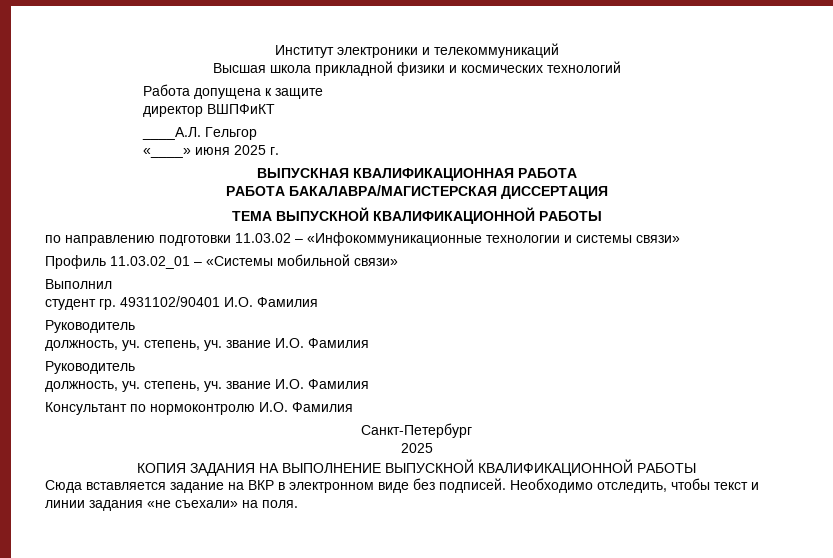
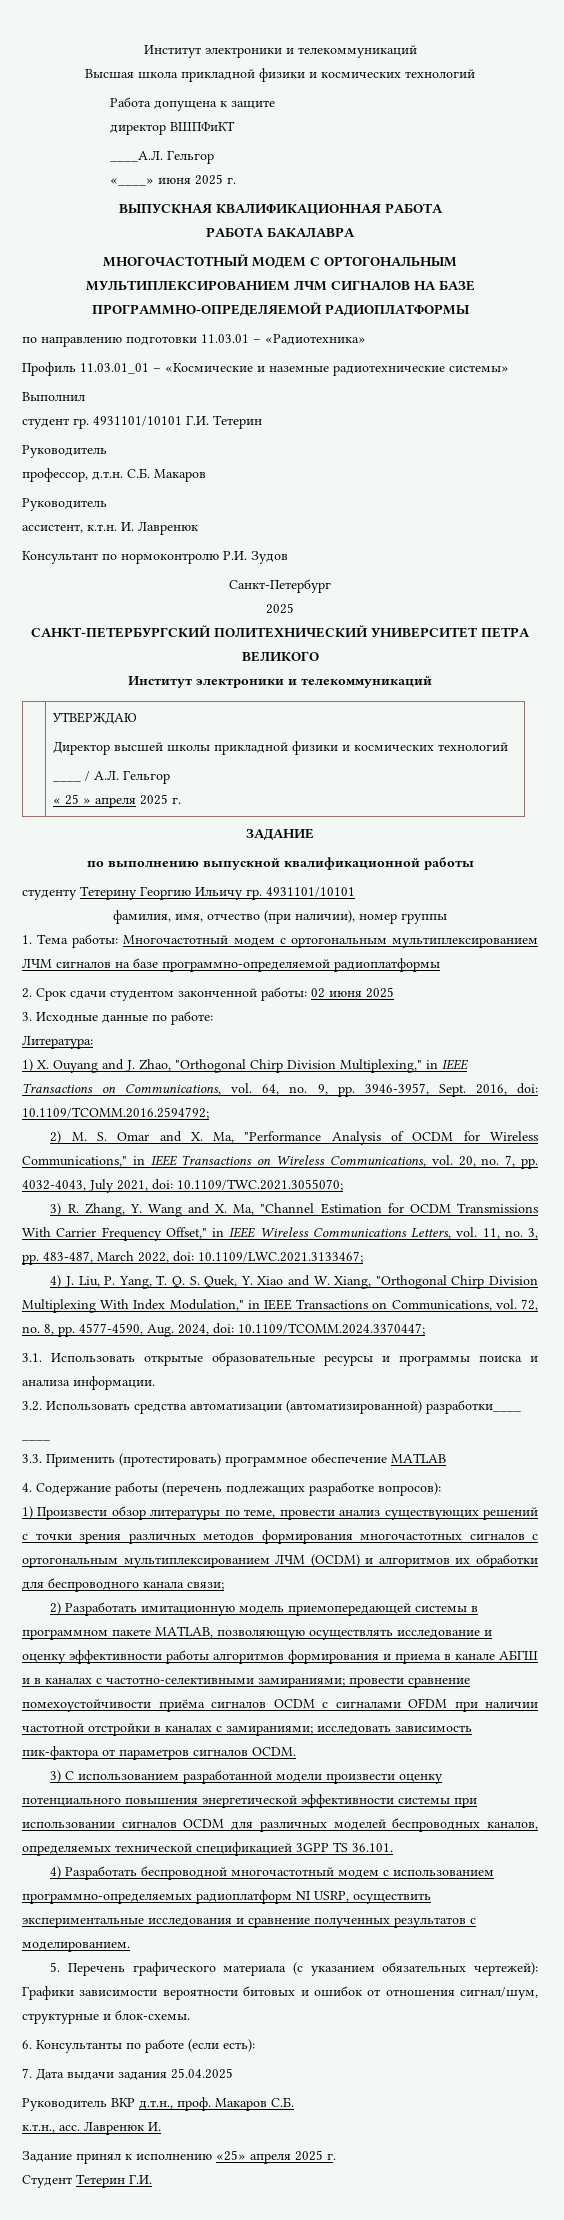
[288,185,608,199] [231,207,602,224] [45,232,680,246] [45,254,398,269] [45,279,112,289] [45,296,318,310] [45,320,135,333] [45,338,369,351] [45,361,135,374] [45,379,369,392] БАКАЛАВРА/МАГИСТЕРСКАЯ ДИССЕРТАЦИЯ // ТЕМА ВЫПУСКНОЙ КВАЛИФИКАЦИОННОЙ РАБОТЫ // по направлению подготовки 11.03.02 – «Инфокоммуникационные технологии и системы связи» // Профиль 11.03.02_01 – «Системы мобильной связи» // Выполнил // студент гр. 4931102/90401 И.О. Фамилия // Руководитель // должность, уч. степень, уч. звание И.О. Фамилия // Руководитель // должность, уч. степень, уч. звание И.О. Фамилия -> [267,227,355,238] [103,254,457,269] [85,280,475,291] [91,302,470,317] [22,334,366,347] [22,362,509,376] [22,392,85,401] [22,415,262,429] [22,445,107,458] [22,468,206,482] [22,498,107,511] [22,521,198,535] БАКАЛАВРА // МНОГОЧАСТОТНЫЙ МОДЕМ С ОРТОГОНАЛЬНЫМ МУЛЬТИПЛЕКСИРОВАНИЕМ ЛЧМ СИГНАЛОВ НА БАЗЕ ПРОГРАММНО-ОПРЕДЕЛЯЕМОЙ РАДИОПЛАТФОРМЫ // по направлению подготовки 11.03.01 – «Радиотехника» // Профиль 11.03.01_01 – «Космические и наземные радиотехнические системы» // Выполнил // студент гр. 4931101/10101 Г.И. Тетерин // Руководитель // профессор, д.т.н. С.Б. Макаров // Руководитель // ассистент, к.т.н. И. Лавренюк
[259,402,353,412] И.О. Фамилия -> [223,551,288,564] Р.И. Зудов
[137,459,696,476] [45,478,759,493] [45,500,298,511] КОПИЯ ЗАДАНИЯ НА ВЫПОЛНЕНИЕ ВЫПУСКНОЙ КВАЛИФИКАЦИОННОЙ РАБОТЫ // Сюда вставляется задание на ВКР в электронном виде без подписей. Необходимо отследить, чтобы текст и линии задания «не съехали» на поля. -> [31,625,530,638] [241,651,319,662] [128,675,432,688] [52,712,138,725] [53,741,509,755] [53,770,171,784] [53,794,182,808] [246,828,314,841] [86,857,474,870] [22,886,355,900] [113,910,447,924] [22,934,538,948] [22,958,440,972] [22,987,394,1001] [22,1011,213,1025] [22,1035,93,1049] [22,1059,468,1073] [22,1083,538,1097] [22,1107,209,1119] [50,1131,538,1145] [22,1155,538,1169] [22,1179,343,1193] [50,1203,538,1217] [22,1227,538,1241] [22,1251,363,1265] [50,1275,538,1289] [22,1299,538,1313] [22,1323,425,1337] [22,1352,538,1366] [22,1376,155,1390] [22,1400,521,1414] [22,1439,50,1441] [22,1453,446,1467] [22,1482,441,1496] [22,1506,538,1520] [22,1530,538,1544] [22,1554,538,1568] [22,1578,224,1592] [50,1602,479,1616] [22,1626,492,1640] [22,1650,538,1664] [22,1677,470,1688] [22,1698,538,1712] [22,1723,472,1736] [22,1746,296,1760] [50,1770,444,1784] [22,1794,477,1808] [22,1818,538,1832] [22,1842,393,1856] [50,1866,495,1880] [22,1890,431,1904] [22,1917,476,1928] [22,1941,130,1952] [50,1962,538,1976] [22,1986,538,2000] [22,2010,190,2024] [22,2039,255,2053] [22,2068,233,2081] [22,2097,294,2111] [22,2121,161,2135] [22,2150,336,2164] [22,2174,152,2188] САНКТ-ПЕТЕРБУРГСКИЙ ПОЛИТЕХНИЧЕСКИЙ УНИВЕРСИТЕТ ПЕТРА ВЕЛИКОГО // Институт электроники и телекоммуникаций // | УТВЕРЖДАЮ // Директор высшей школы прикладной физики и космических технологий // ____ / А.Л. Гельгор // « 25 » апреля 2025 г. // ЗАДАНИЕ // по выполнению выпускной квалификационной работы // студенту Тетерину Георгию Ильичу гр. 4931101/10101 // фамилия, имя, отчество (при наличии), номер группы // 1. Тема работы: Многочастотный модем с ортогональным мультиплексированием ЛЧМ сигналов на базе программно-определяемой радиоплатформы // 2. Срок сдачи студентом законченной работы: 02 июня 2025 // 3. Исходные данные по работе: // Литература: // 1) X. Ouyang and J. Zhao, "Orthogonal Chirp Division Multiplexing," in IEEE Transactions on Communications, vol. 64, no. 9, pp. 3946-3957, Sept. 2016, doi: 10.1109/TCOMM.2016.2594792; // 2) M. S. Omar and X. Ma, "Performance Analysis of OCDM for Wireless Communications," in IEEE Transactions on Wireless Communications, vol. 20, no. 7, pp. 4032-4043, July 2021, doi: 10.1109/TWC.2021.3055070; // 3) R. Zhang, Y. Wang and X. Ma, "Channel Estimation for OCDM Transmissions With Carrier Frequency Offset," in IEEE Wireless Communications Letters, vol. 11, no. 3, pp. 483-487, March 2022, doi: 10.1109/LWC.2021.3133467; // 4) J. Liu, P. Yang, T. Q. S. Quek, Y. Xiao and W. Xiang, "Orthogonal Chirp Division Multiplexing With Index Modulation," in IEEE Transactions on Communications, vol. 72, no. 8, pp. 4577-4590, Aug. 2024, doi: 10.1109/TCOMM.2024.3370447; // 3.1. Использовать открытые образовательные ресурсы и программы поиска и анализа информации. // 3.2. Использовать средства автоматизации (автоматизированной) разработки____ // ____ // 3.3. Применить (протестировать) программное обеспечение MATLAB // 4. Содержание работы (перечень подлежащих разработке вопросов): // 1) Произвести обзор литературы по теме, провести анализ существующих решений с точки зрения различных методов формирования многочастотных сигналов с ортогональным мультиплексированием ЛЧМ (OCDM) и алгоритмов их обработки для беспроводного канала связи; // 2) Разработать имитационную модель приемопередающей системы в программном пакете MATLAB, позволяющую осуществлять исследование и оценку эффективности работы алгоритмов формирования и приема в канале АБГШ и в каналах с частотно-селективными замираниями; провести сравнение помехоустойчивости приёма сигналов OCDM с сигналами OFDM при наличии частотной отстройки в каналах с замираниями; исследовать зависимость пик-фактора от параметров сигналов OCDM. // 3) С использованием разработанной модели произвести оценку потенциального повышения энергетической эффективности системы при использовании сигналов OCDM для различных моделей беспроводных каналов, определяемых технической спецификацией 3GPP TS 36.101. // 4) Разработать беспроводной многочастотный модем с использованием программно-определяемых радиоплатформ NI USRP, осуществить экспериментальные исследования и сравнение полученных результатов с моделированием. // 5. Перечень графического материала (с указанием обязательных чертежей): Графики зависимости вероятности битовых и ошибок от отношения сигнал/шум, структурные и блок-схемы. // 6. Консультанты по работе (если есть): // 7. Дата выдачи задания 25.04.2025 // Руководитель ВКР д.т.н., проф. Макаров С.Б. // к.т.н., асс. Лавренюк И. // Задание принял к исполнению «25» апреля 2025 г. // Студент Тетерин Г.И.

